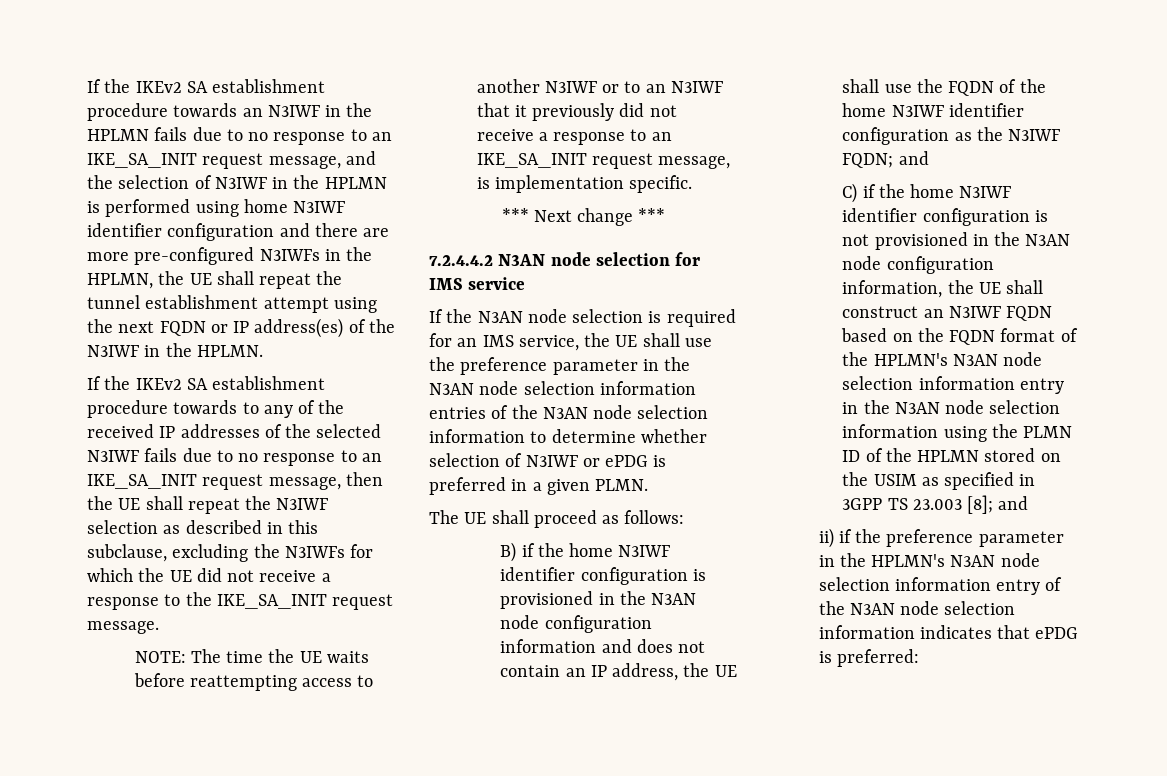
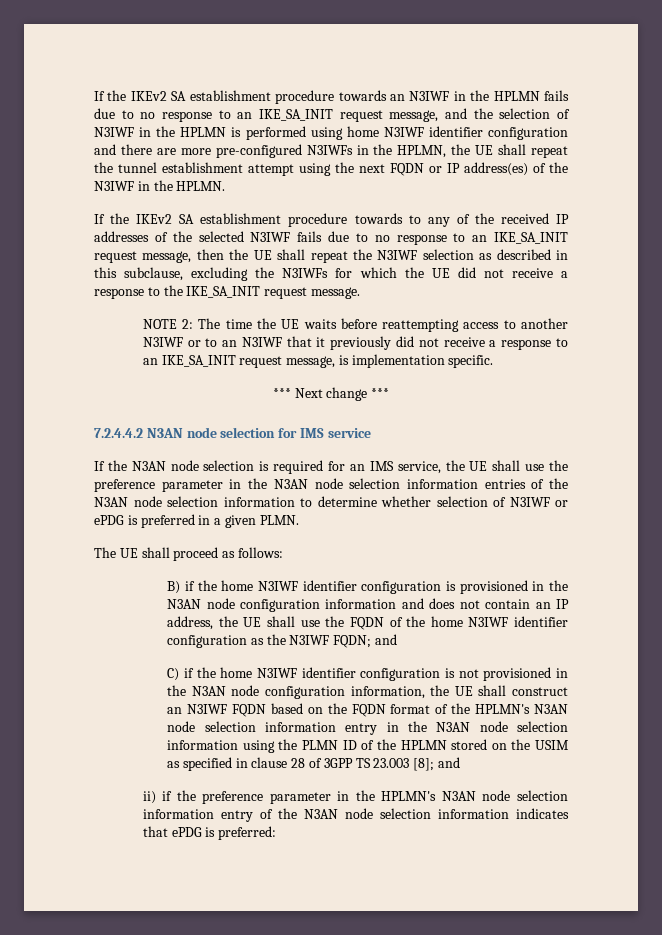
[134,651,186,663] NOTE: -> [142,319,194,329] NOTE 2:
(1036, 480) none -> [251,757,323,768] clause 28 of

